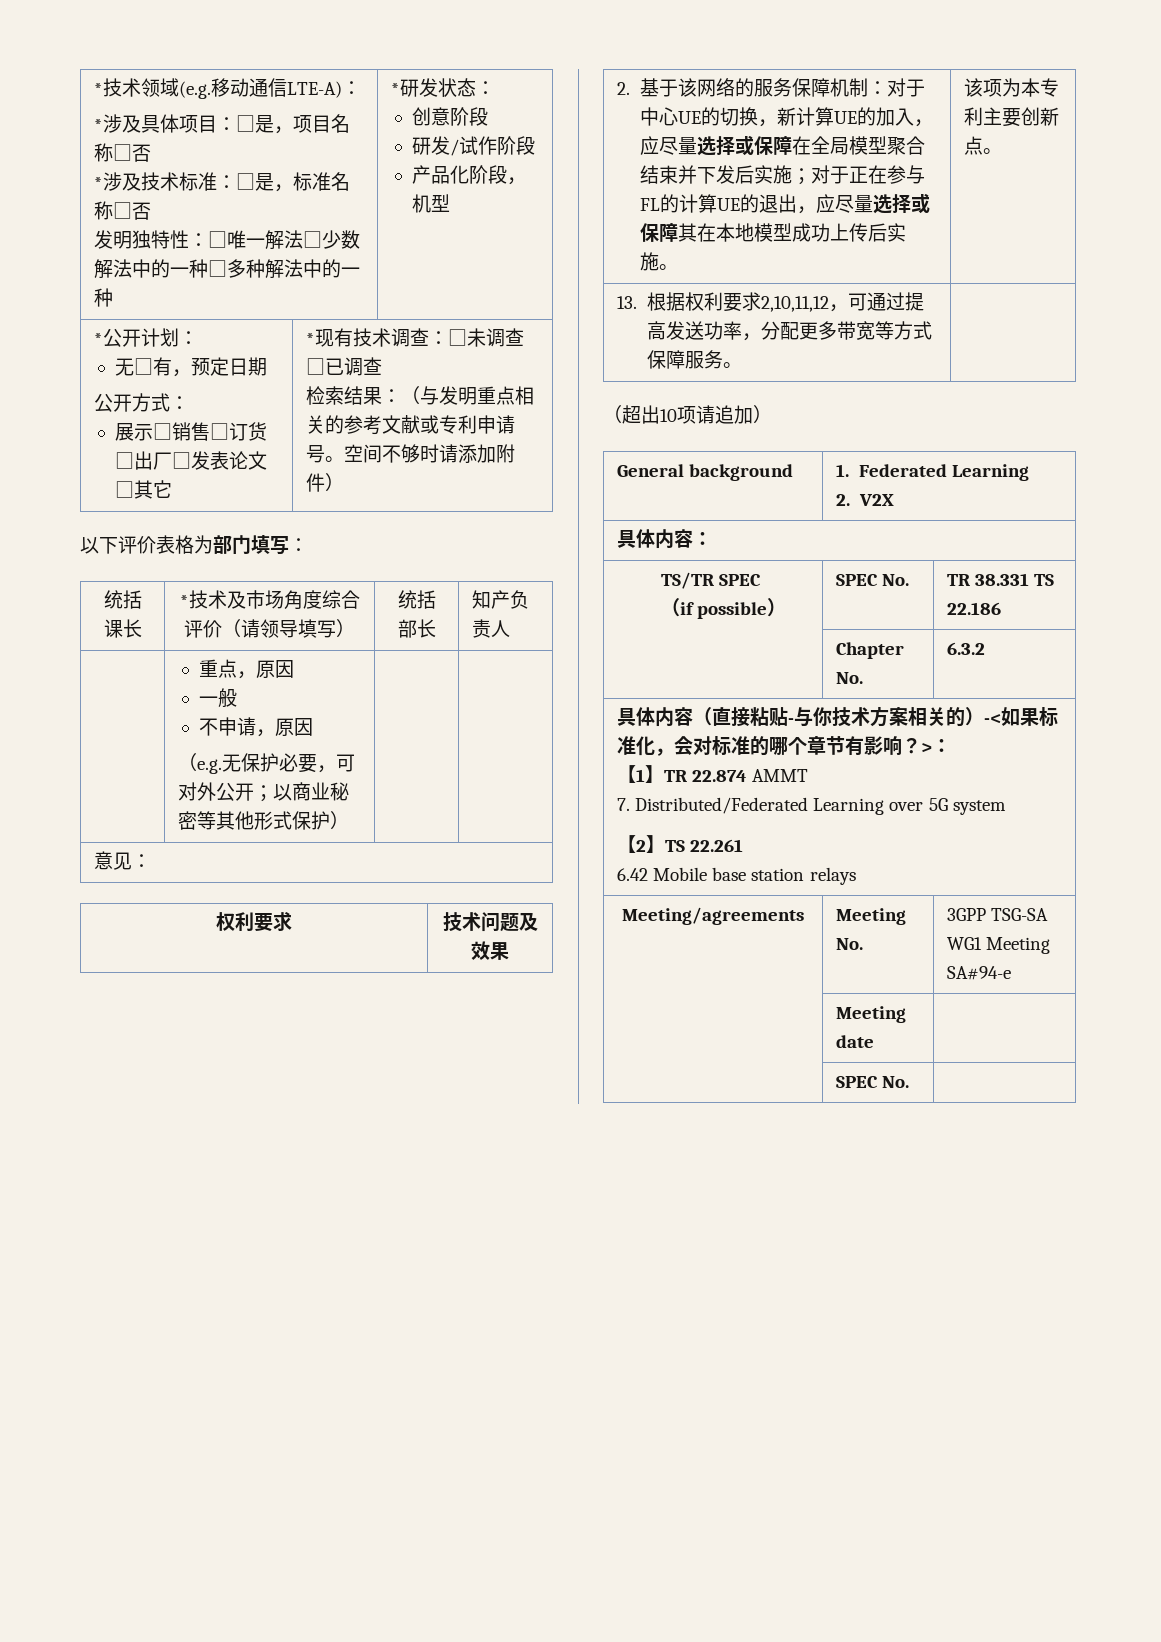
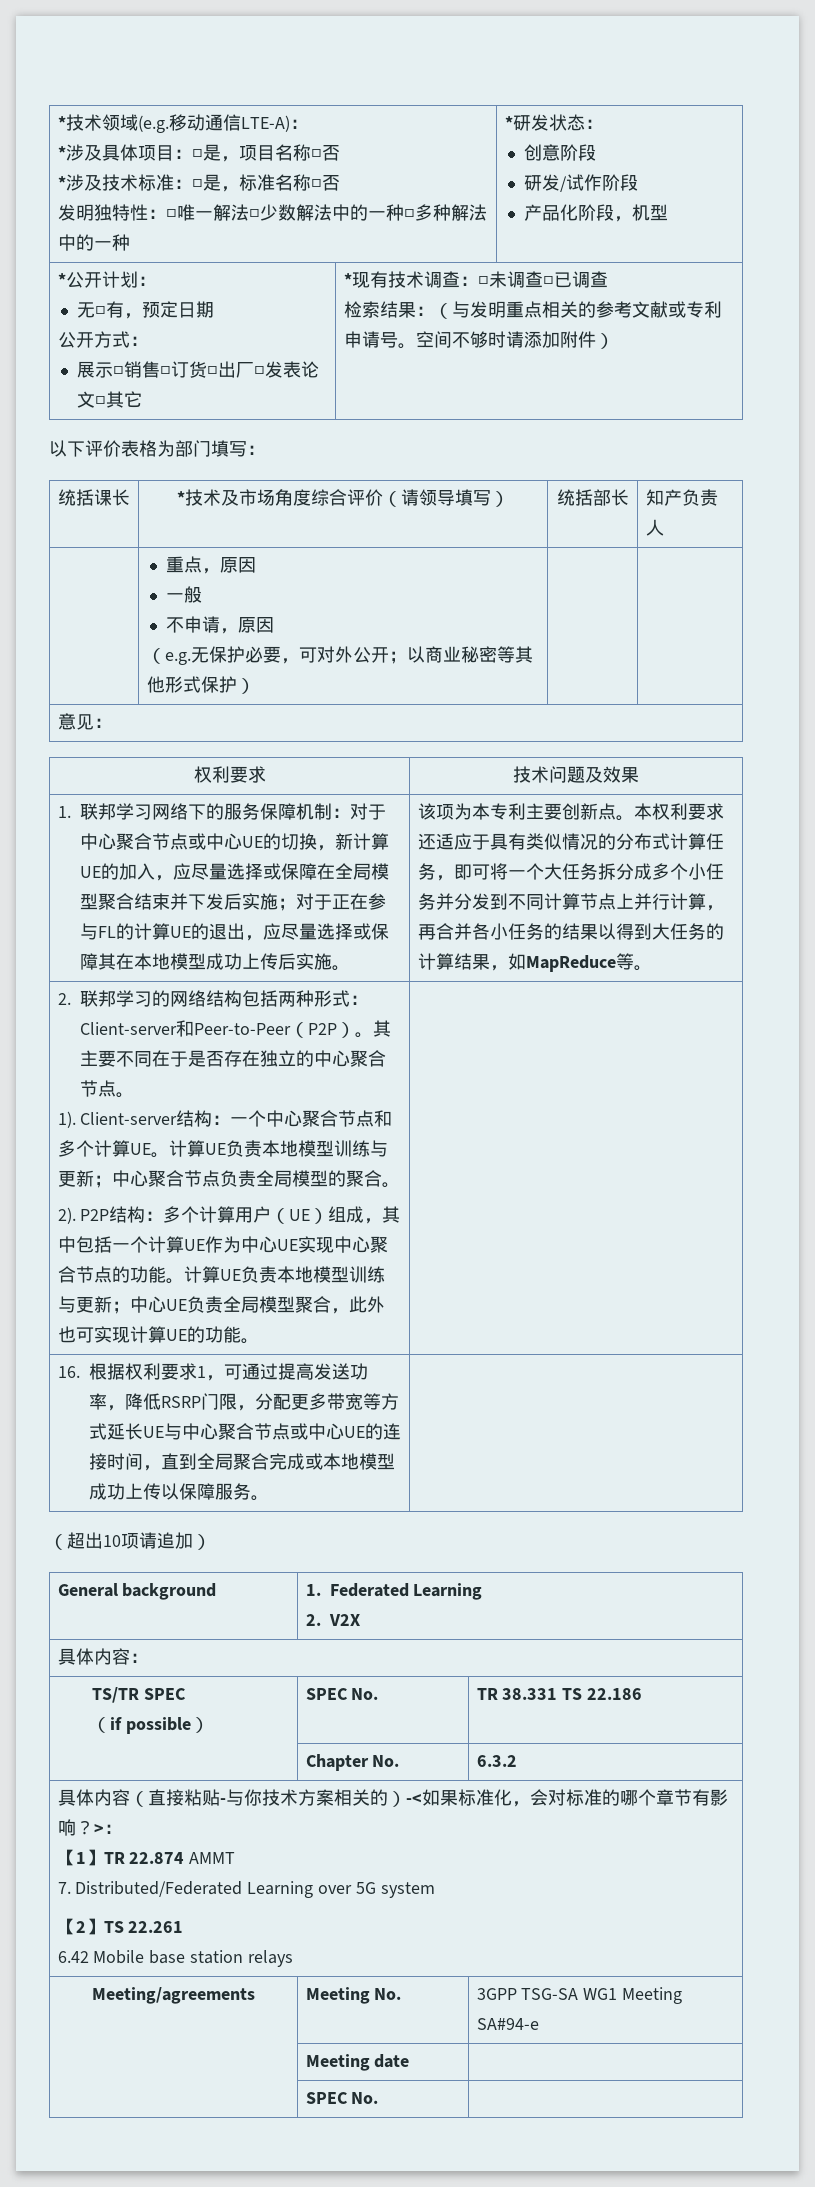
[617,78,735,97] 2.基于该网络 -> [57,803,206,820] 1.联邦学习网络下
(678, 116) none -> [115,833,242,850] 聚合节点或中心
[617,296,638,309] // 13. -> [633,803,724,820] [417,833,724,850] [417,863,724,881] [417,893,724,911] [417,923,724,940] [417,953,652,972] [57,990,368,1007] [79,1020,391,1038] [79,1050,386,1067] [79,1080,134,1098] [57,1110,393,1128] [57,1140,388,1158] [57,1170,400,1188] [57,1206,401,1224] [57,1236,388,1253] [57,1266,385,1284] [57,1296,385,1314] [57,1326,259,1344] [57,1366,80,1378] 本权利要求还适应于具有类似情况的分布式计算任务，即可将一个大任务拆分成多个小任务并分发到不同计算节点上并行计算，再合并各小任务的结果以得到大任务的计算结果，如MapReduce等。 // 2.联邦学习的网络结构包括两种形式：Client-server和Peer-to-Peer（P2P）。其主要不同在于是否存在独立的中心聚合节点。 // 1). Client-server结构：一个中心聚合节点和多个计算UE。计算UE负责本地模型训练与更新；中心聚合节点负责全局模型的聚合。 // 2). P2P结构：多个计算用户（UE）组成，其中包括一个计算UE作为中心UE实现中心聚合节点的功能。计算UE负责本地模型训练与更新；中心UE负责全局模型聚合，此外也可实现计算UE的功能。 | // 16.
[760,296,829,312] 2,10,11,12 -> [196,1366,206,1378] 1
(761, 337) none -> [124,1393,255,1411] 降低RSRP门限，
(932, 330) none -> [106,1423,401,1440] [88,1453,395,1471] [88,1483,179,1500] 延长UE与中心聚合节点或中心UE的连接时间，直到全局聚合完成或本地模型成功上传以

